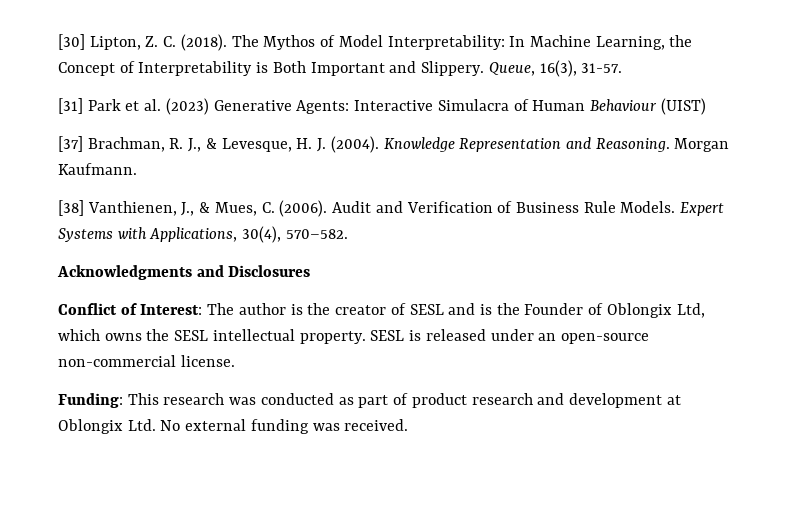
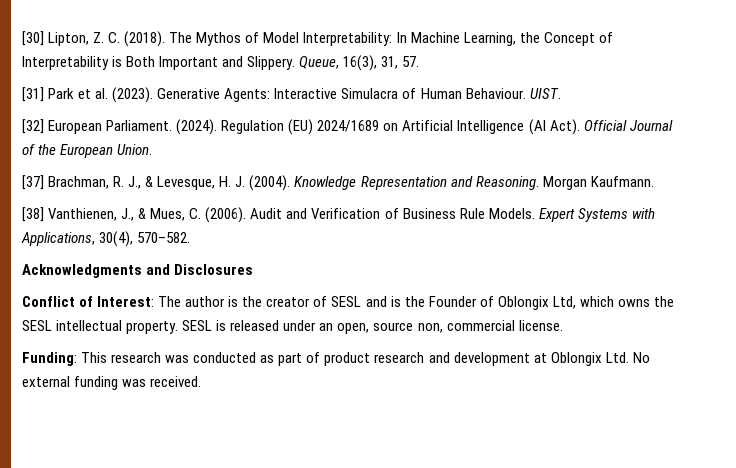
[581,63,623,73] 31-57. -> [381,56,420,69] 31, 57.
[165,98,209,115] (2023) -> [112,87,154,103] (2023).
[589,98,706,115] Behaviour (UIST) -> [465,88,561,99] [22,119,673,135] [22,144,153,158] Behaviour. UIST. // [32] European Parliament. (2024). Regulation (EU) 2024/1689 on Artificial Intelligence (AI Act). Official Journal of the European Union.
[560,333,649,344] [58,355,176,367] open-source non-commercial -> [337,320,515,334] open, source non, commercial

